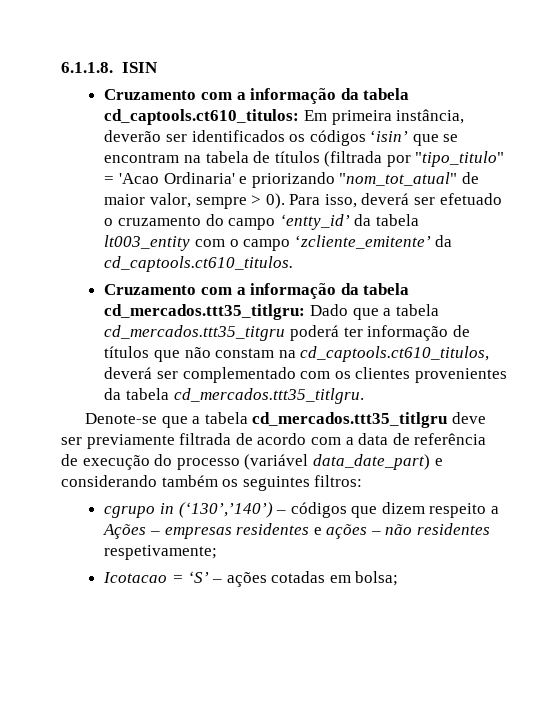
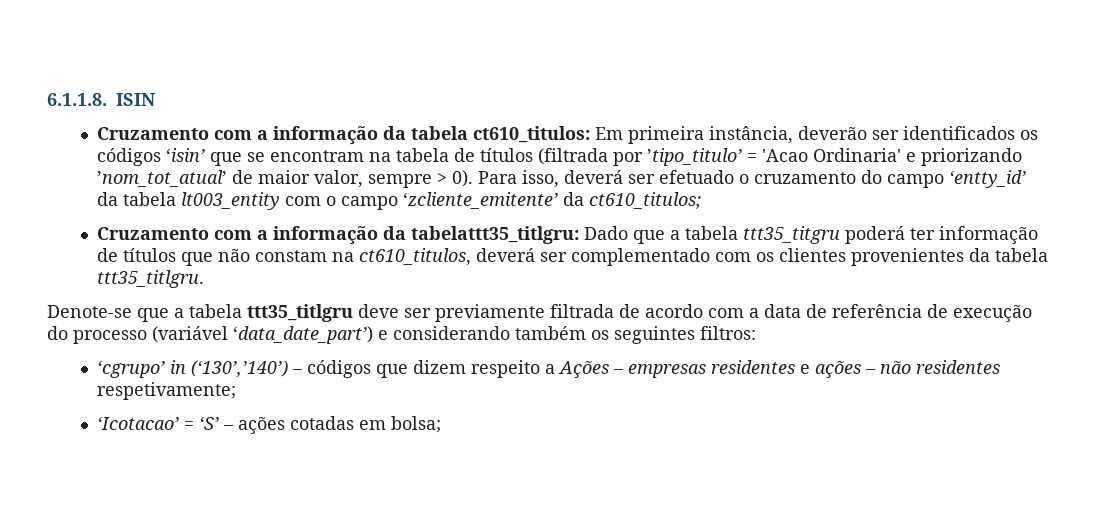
[104,109,300,125] cd_captools.ct610_titulos: -> [473,126,591,143] ct610_titulos:
[415,151,505,167] "tipo_titulo" -> [647,148,743,166] ’tipo_titulo’
[339,172,458,186] "nom_tot_atual" -> [97,170,228,187] ’nom_tot_atual’
[104,256,294,272] [104,283,410,299] [104,304,306,320] cd_captools.ct610_titulos. // Cruzamento com a informação da tabela cd_mercados.ttt35_titlgru: -> [589,192,702,209] [97,226,580,245] ct610_titulos; // Cruzamento com a informação da tabelattt35_titlgru:
[104,325,286,341] cd_mercados.ttt35_titgru -> [743,226,841,244] ttt35_titgru
[300,346,490,362] cd_captools.ct610_titulos, -> [359,248,472,266] ct610_titulos,
[173,388,364,404] cd_mercados.ttt35_titlgru. -> [97,270,205,288] ttt35_titlgru.
[252,412,448,428] cd_mercados.ttt35_titlgru -> [247,304,353,322] ttt35_titlgru
[312,454,430,470] data_date_part) -> [233,326,373,344] ‘data_date_part’)
[104,506,156,518] cgrupo -> [97,360,166,378] ‘cgrupo’
[103,572,168,583] Icotacao -> [97,416,180,430] ‘Icotacao’

